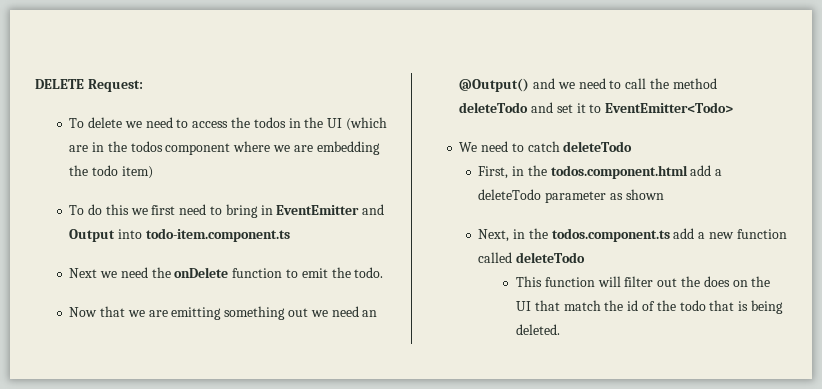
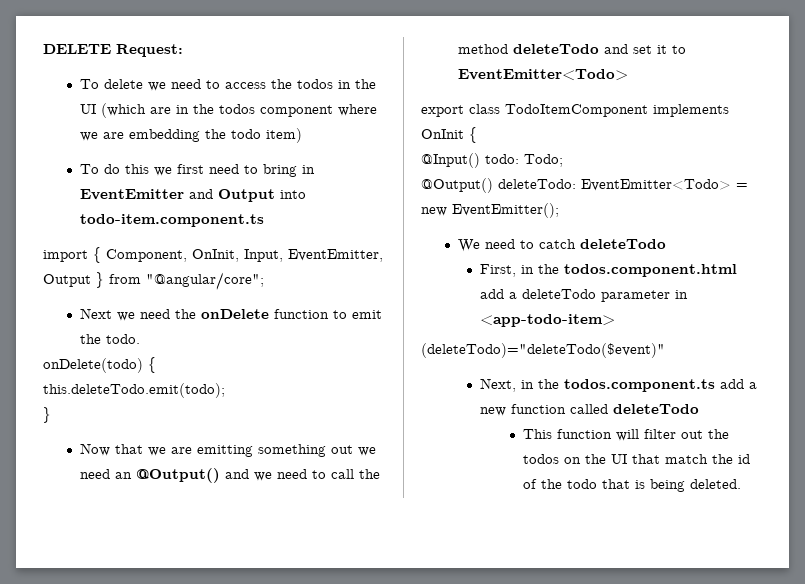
(290, 235) none -> [43,247,383,263] [43,272,264,290] // import { Component, OnInit, Input, EventEmitter, Output } from "@angular/core";
(384, 272) none -> [43,357,156,373] [43,383,225,398] [43,407,51,423] // onDelete(todo) { // this.deleteTodo.emit(todo); // }
(734, 107) none -> [421,104,729,117] [421,127,477,143] [421,153,563,168] [421,178,748,193] [421,203,559,218] // export class TodoItemComponent implements OnInit { // @Input() todo: Todo; // @Output() deleteTodo: EventEmitter<Todo> = new EventEmitter();
[609,189,664,200] as shown -> [674,290,688,299] [479,314,615,327] [421,343,665,358] in <app-todo-item> // (deleteTodo)="deleteTodo($event)"
[703,276,730,287] does -> [522,454,559,464] todos

